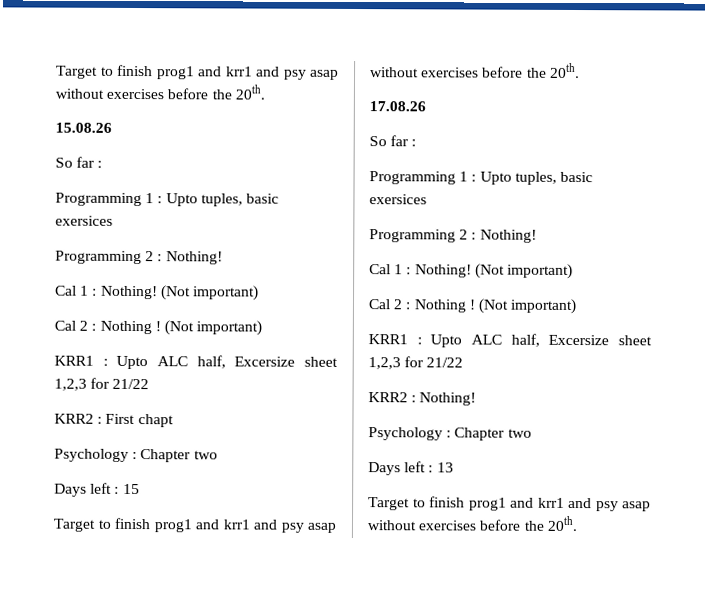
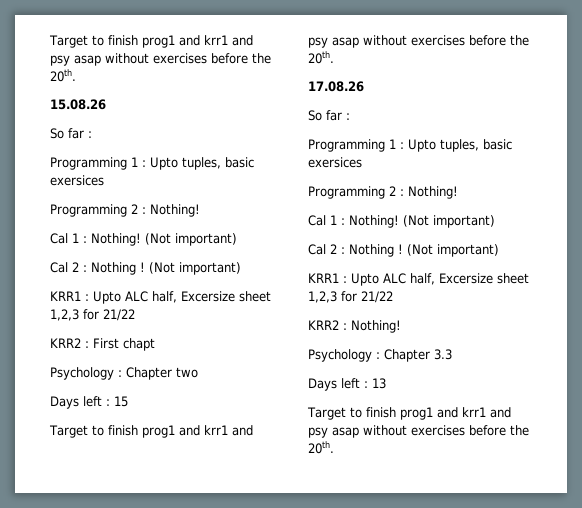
[507,428,532,438] two -> [434,349,452,360] 3.3

